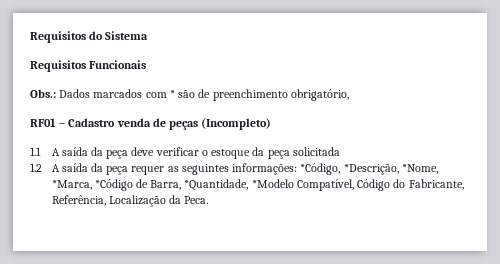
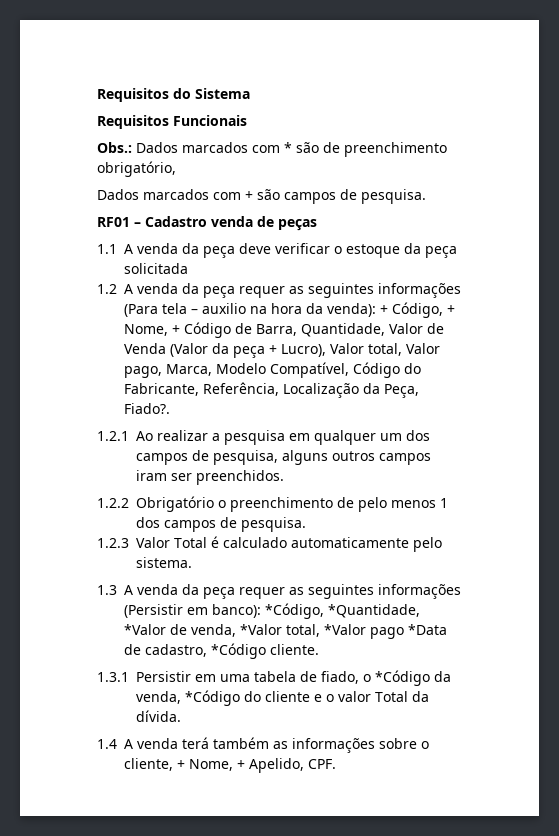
(349, 95) none -> [97,189,426,204] // Dados marcados com + são campos de pesquisa.
[201,118,272,130] (Incompleto) -> (317, 225) none
[61,147,88,156] saída -> [137,243,178,254] venda
[61,163,438,175] [51,179,294,191] saída da peça requer as seguintes informações: *Código, *Descrição, *Nome, *Marca, *Código de Barra, *Quantidade, *Modelo -> [137,283,461,298] [124,302,455,318] [124,322,444,338] [124,343,440,358] [124,363,266,378] venda da peça requer as seguintes informações (Para tela – auxilio na hora da venda): + Código, + Nome, + Código de Barra, Quantidade, Valor de Venda (Valor da peça + Lucro), Valor total, Valor pago, Marca, Modelo
[184,196,209,204] Peca. -> [384,384,419,398] [124,403,170,414] [97,430,430,445] [136,450,431,465] [136,470,284,485] [97,496,448,512] [136,517,306,532] [97,536,442,552] [136,557,192,568] [97,584,461,599] [124,603,420,619] [124,624,447,639] [124,643,319,659] [97,670,451,686] [136,690,429,706] [136,710,181,722] [97,737,429,753] [124,758,336,773] Peça, Fiado?. // 1.2.1 Ao realizar a pesquisa em qualquer um dos campos de pesquisa, alguns outros campos iram ser preenchidos. // 1.2.2 Obrigatório o preenchimento de pelo menos 1 dos campos de pesquisa. // 1.2.3 Valor Total é calculado automaticamente pelo sistema. // 1.3 A venda da peça requer as seguintes informações (Persistir em banco): *Código, *Quantidade, *Valor de venda, *Valor total, *Valor pago *Data de cadastro, *Código cliente. // 1.3.1 Persistir em uma tabela de fiado, o *Código da venda, *Código do cliente e o valor Total da dívida. // 1.4 A venda terá também as informações sobre o cliente, + Nome, + Apelido, CPF.

